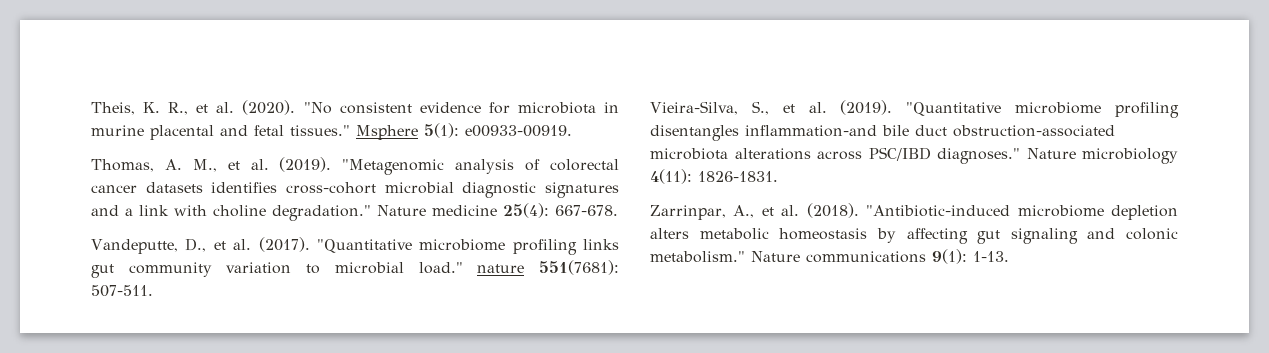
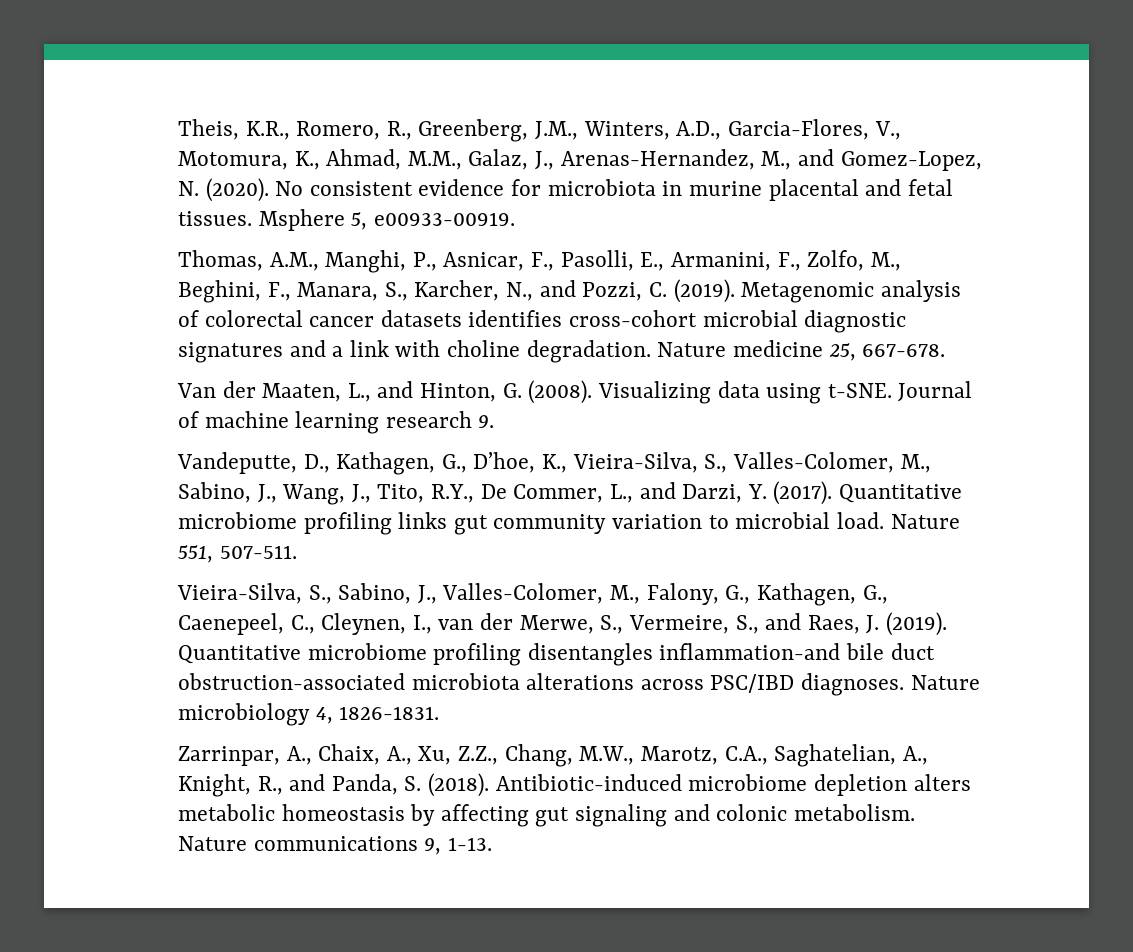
[143,100,332,115] K. R., et al. (2020). "No -> [245,119,901,142] [178,149,982,171] [178,178,304,202] K.R., Romero, R., Greenberg, J.M., Winters, A.D., Garcia-Flores, V., Motomura, K., Ahmad, M.M., Galaz, J., Arenas-Hernandez, M., and Gomez-Lopez, N. (2020). No
[290,123,459,140] tissues." Msphere 5(1): -> [178,209,368,231] tissues. Msphere 5,
[164,157,445,175] A. M., et al. (2019). "Metagenomic -> [269,250,901,273] [178,279,875,303] A.M., Manghi, P., Asnicar, F., Pasolli, E., Armanini, F., Zolfo, M., Beghini, F., Manara, S., Karcher, N., and Pozzi, C. (2019). Metagenomic
[272,205,371,221] degradation." -> [526,340,651,363] degradation.
[503,203,549,218] 25(4): -> [828,343,856,361] 25,
[91,237,412,254] Vandeputte, D., et al. (2017). "Quantitative -> [177,380,973,404] [178,411,495,434] [177,452,931,475] [178,481,962,505] Van der Maaten, L., and Hinton, G. (2008). Visualizing data using t-SNE. Journal of machine learning research 9. // Vandeputte, D., Kathagen, G., D’hoe, K., Vieira-Silva, S., Valles-Colomer, M., Sabino, J., Wang, J., Tito, R.Y., De Commer, L., and Darzi, Y. (2017). Quantitative
[418,260,619,275] load." nature 551(7681): -> [836,512,960,529] [178,545,213,563] load. Nature 551,
[782,100,1002,116] et al. (2019). "Quantitative -> [338,583,888,606] [178,612,947,636] [178,645,301,664] Sabino, J., Valles-Colomer, M., Falony, G., Kathagen, G., Caenepeel, C., Cleynen, I., van der Merwe, S., Vermeire, S., and Raes, J. (2019). Quantitative
[937,148,1020,164] diagnoses." -> [801,673,905,696] diagnoses.
[650,169,692,184] 4(11): -> [315,707,333,724] 4,
[761,203,1011,218] et al. (2018). "Antibiotic-induced -> [318,744,928,767] [178,773,682,797] Chaix, A., Xu, Z.Z., Chang, M.W., Marotz, C.A., Saghatelian, A., Knight, R., and Panda, S. (2018). Antibiotic-induced
[650,251,745,263] metabolism." -> [793,804,915,821] metabolism.
[932,249,967,264] 9(1): -> [424,838,442,855] 9,

